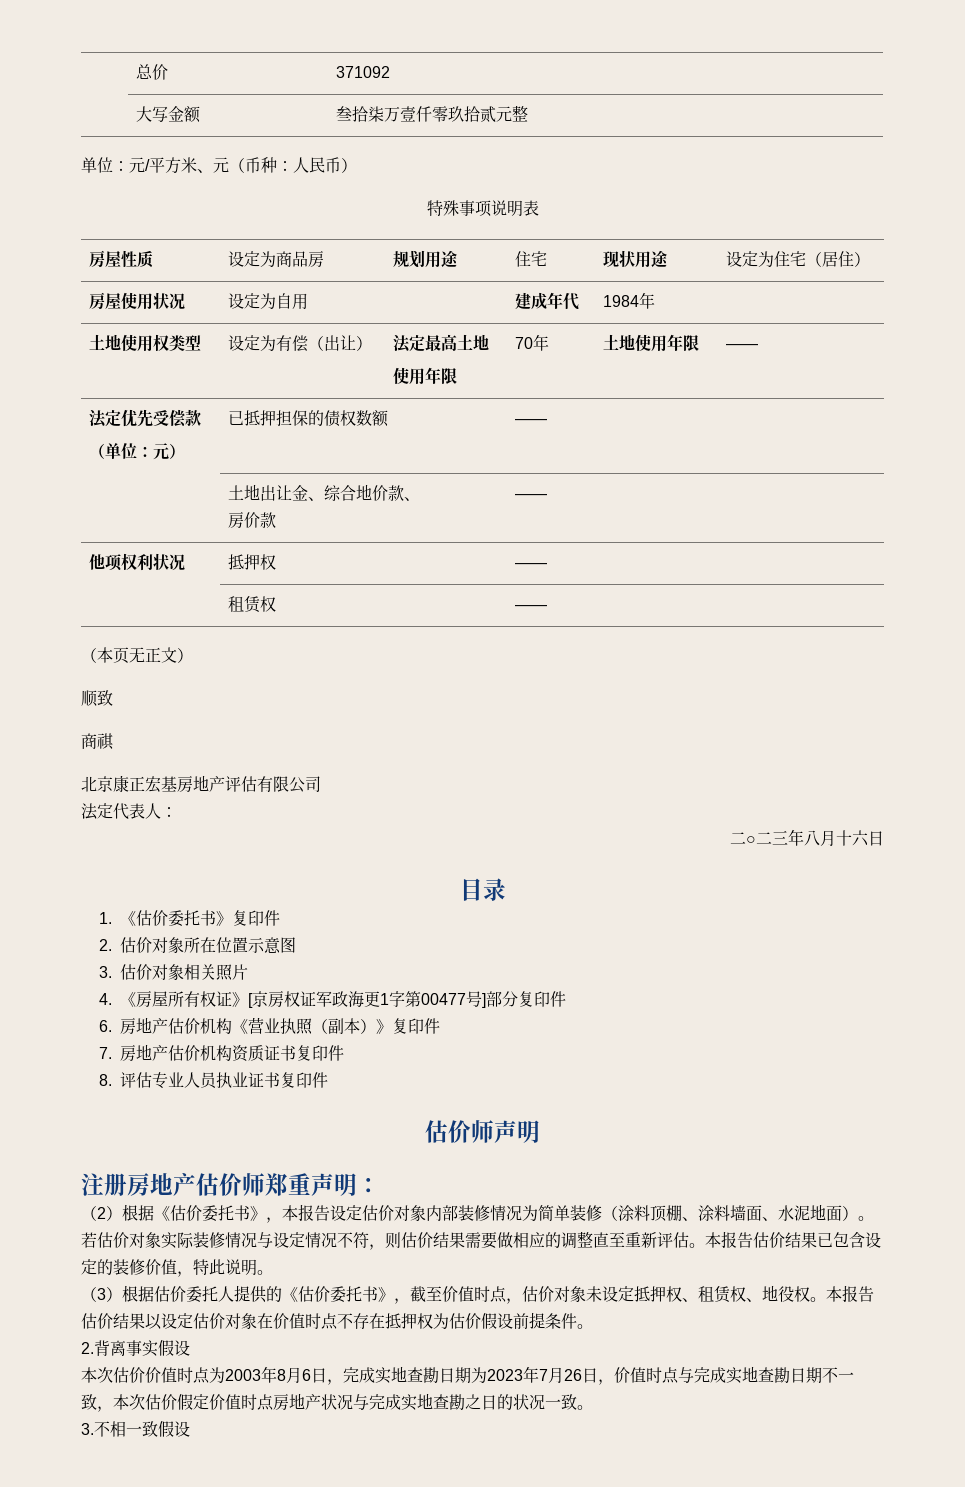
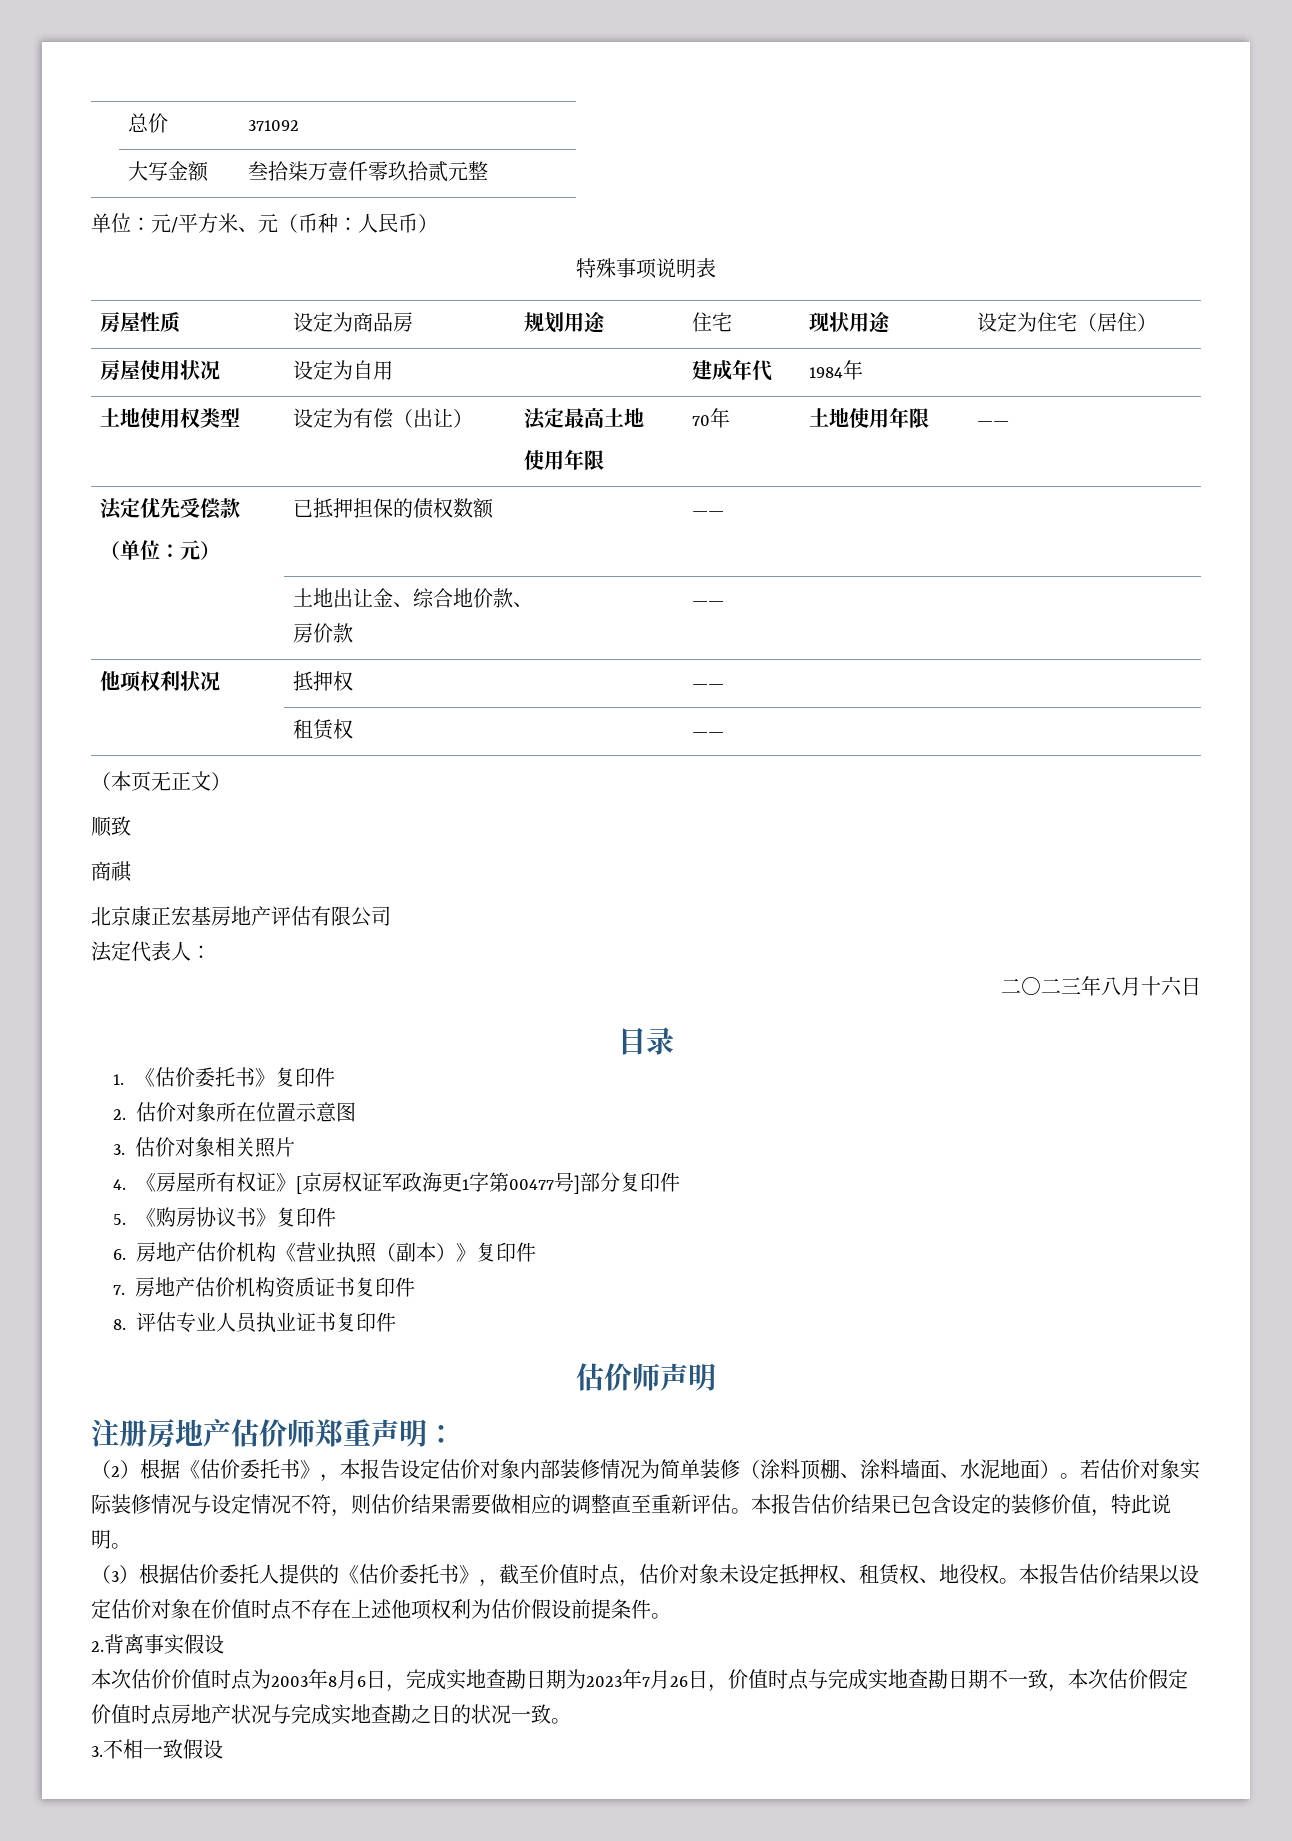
(567, 999) none -> [113,1207,337,1227] // 5.《购房协议书》复印件
[385,1313,433,1329] 抵押权 -> [351,1599,471,1620] 上述他项权利

